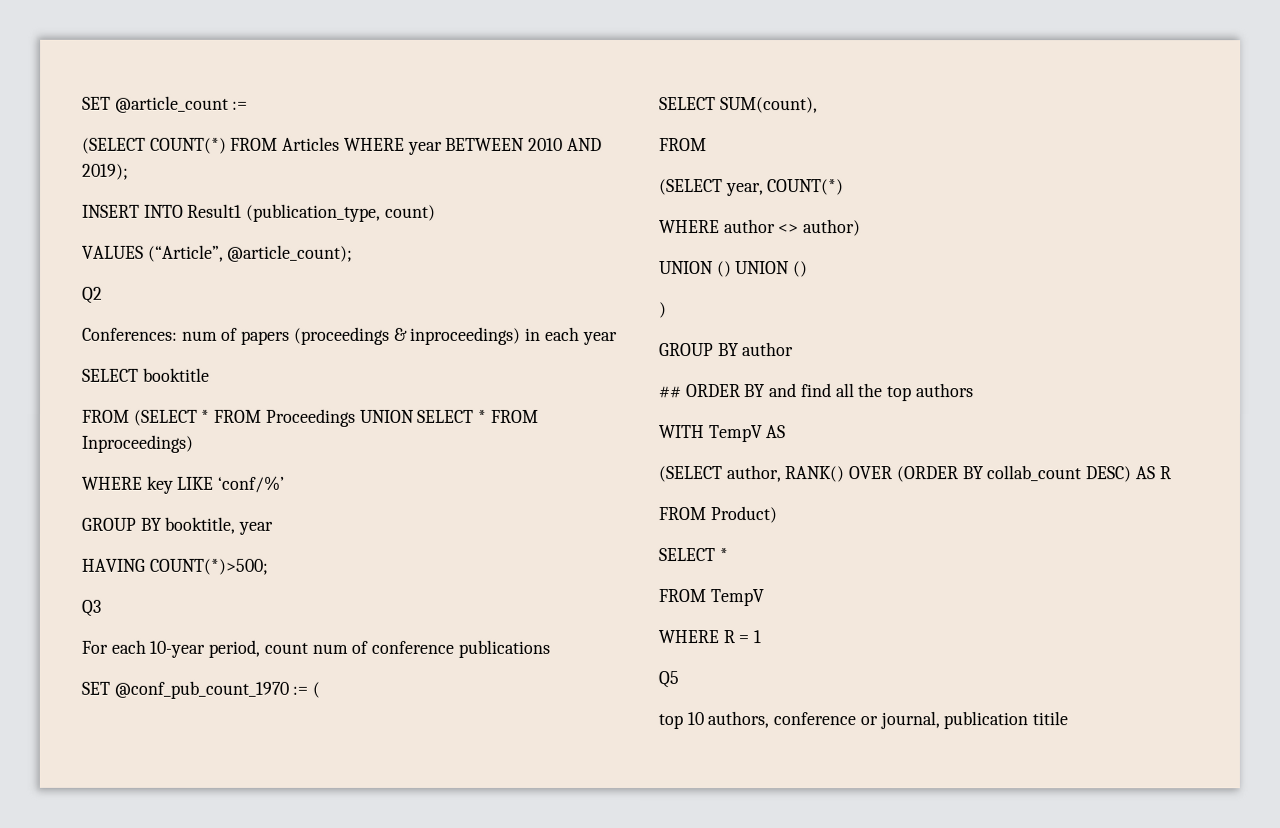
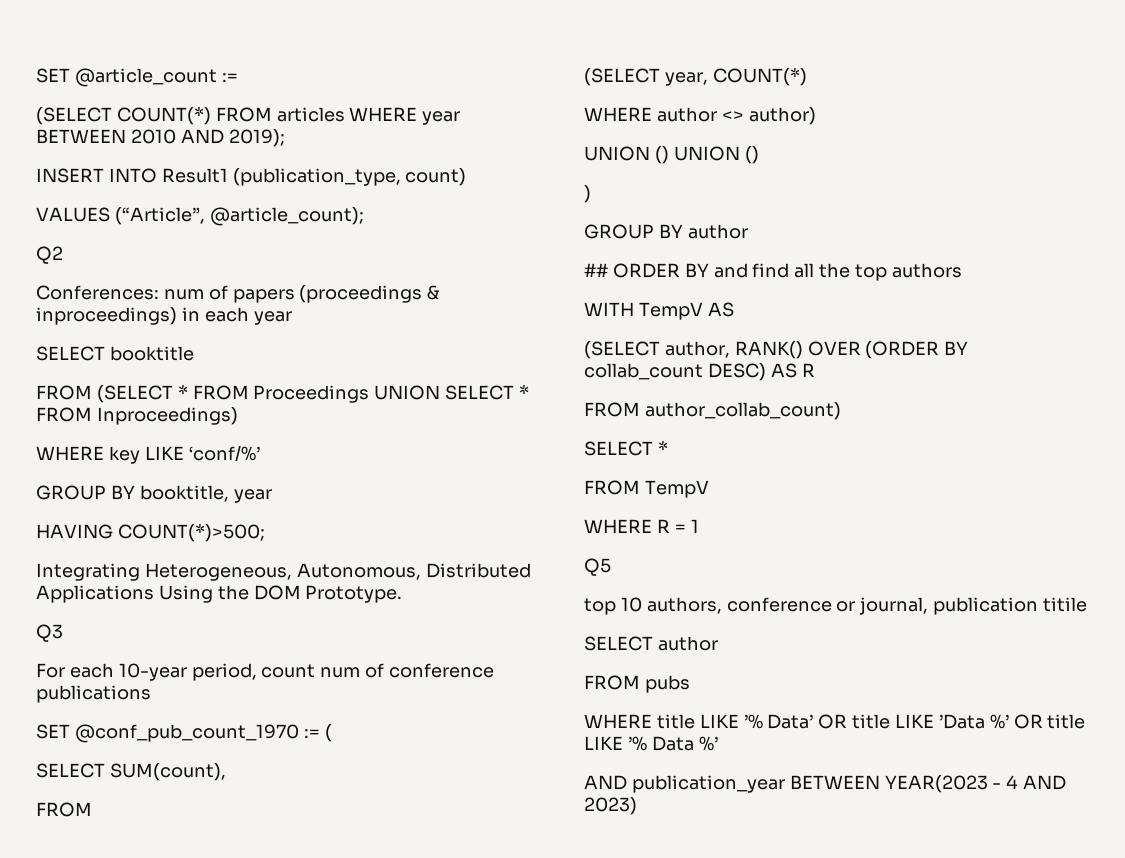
[282,136,341,151] Articles -> [276,107,345,122] articles
(268, 566) none -> [36,563,531,581] [36,585,403,603] // Integrating Heterogeneous, Autonomous, Distributed Applications Using the DOM Prototype.
[709,506,777,524] Product) -> [644,402,841,420] author_collab_count)
(1069, 718) none -> [584,636,718,651] [584,675,690,693] [584,714,1086,729] [584,736,718,751] [584,775,1067,793] [584,797,637,815] // SELECT author // FROM pubs // WHERE title LIKE ’% Data’ OR title LIKE ’Data %’ OR title LIKE ’% Data %’ // AND publication_year BETWEEN YEAR(2023 - 4 AND 2023)

